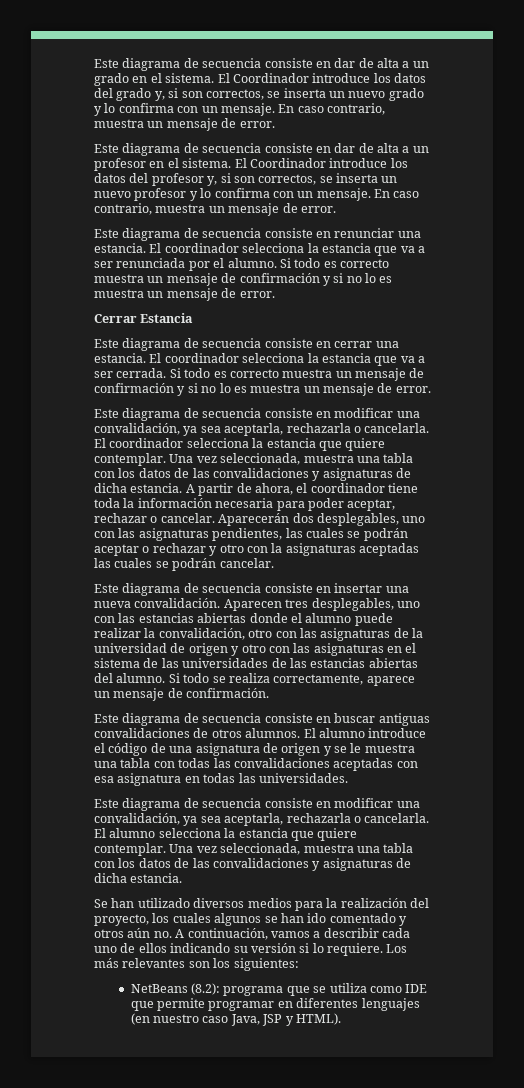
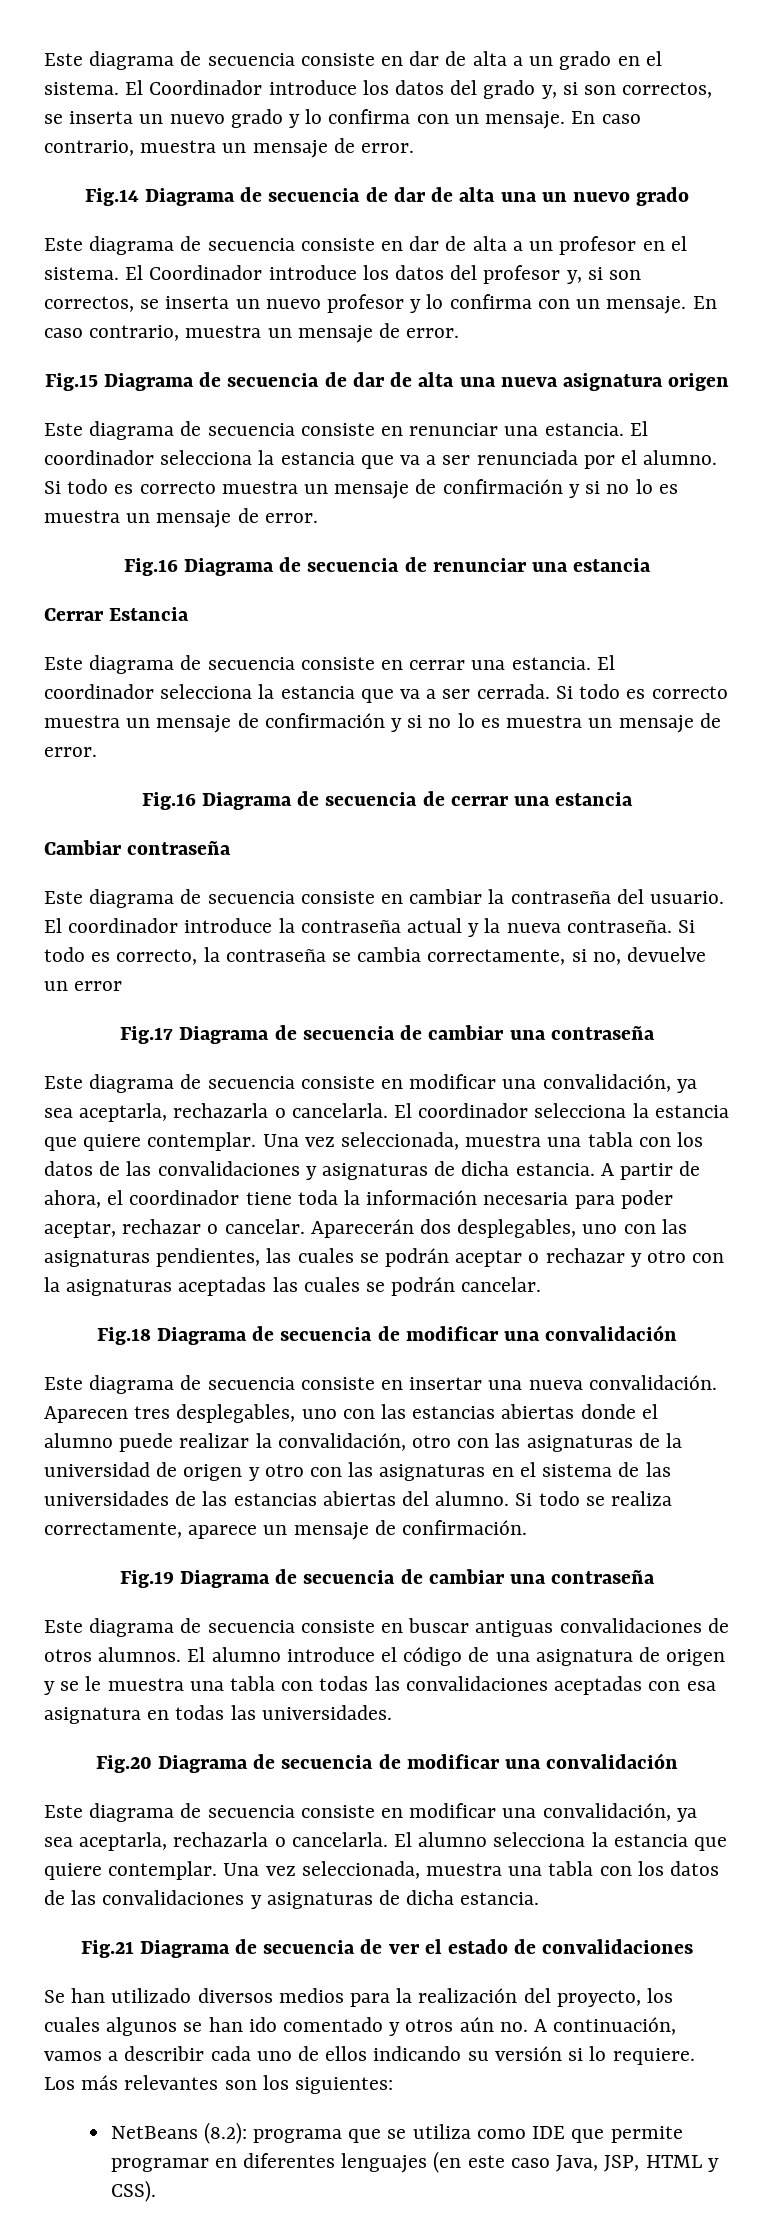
(275, 124) none -> [84,187,690,206] // Fig.14 Diagrama de secuencia de dar de alta una un nuevo grado
(336, 209) none -> [44,372,730,391] // Fig.15 Diagrama de secuencia de dar de alta una nueva asignatura origen
(275, 294) none -> [123,557,652,576] // Fig.16 Diagrama de secuencia de renunciar una estancia
(431, 389) none -> [141,791,634,810] [44,840,232,855] [44,889,725,908] [44,918,696,937] [44,947,707,965] [44,981,123,991] [120,1025,655,1044] // Fig.16 Diagrama de secuencia de cerrar una estancia // Cambiar contraseña // Este diagrama de secuencia consiste en cambiar la contraseña del usuario. El coordinador introduce la contraseña actual y la nueva contraseña. Si todo es correcto, la contraseña se cambia correctamente, si no, devuelve un error // Fig.17 Diagrama de secuencia de cambiar una contraseña
(274, 563) none -> [96,1325,678,1345] // Fig.18 Diagrama de secuencia de modificar una convalidación
(270, 693) none -> [119,1569,656,1588] // Fig.19 Diagrama de secuencia de cambiar una contraseña
(348, 778) none -> [95,1753,679,1773] // Fig.20 Diagrama de secuencia de modificar una convalidación
(183, 878) none -> [80,1939,694,1958] // Fig.21 Diagrama de secuencia de ver el estado de convalidaciones
[153,1014,200,1023] nuestro -> [467,2155,505,2168] este
[262,1013,341,1026] JSP y HTML). -> [604,2155,719,2172] [110,2180,156,2202] JSP, HTML y CSS).

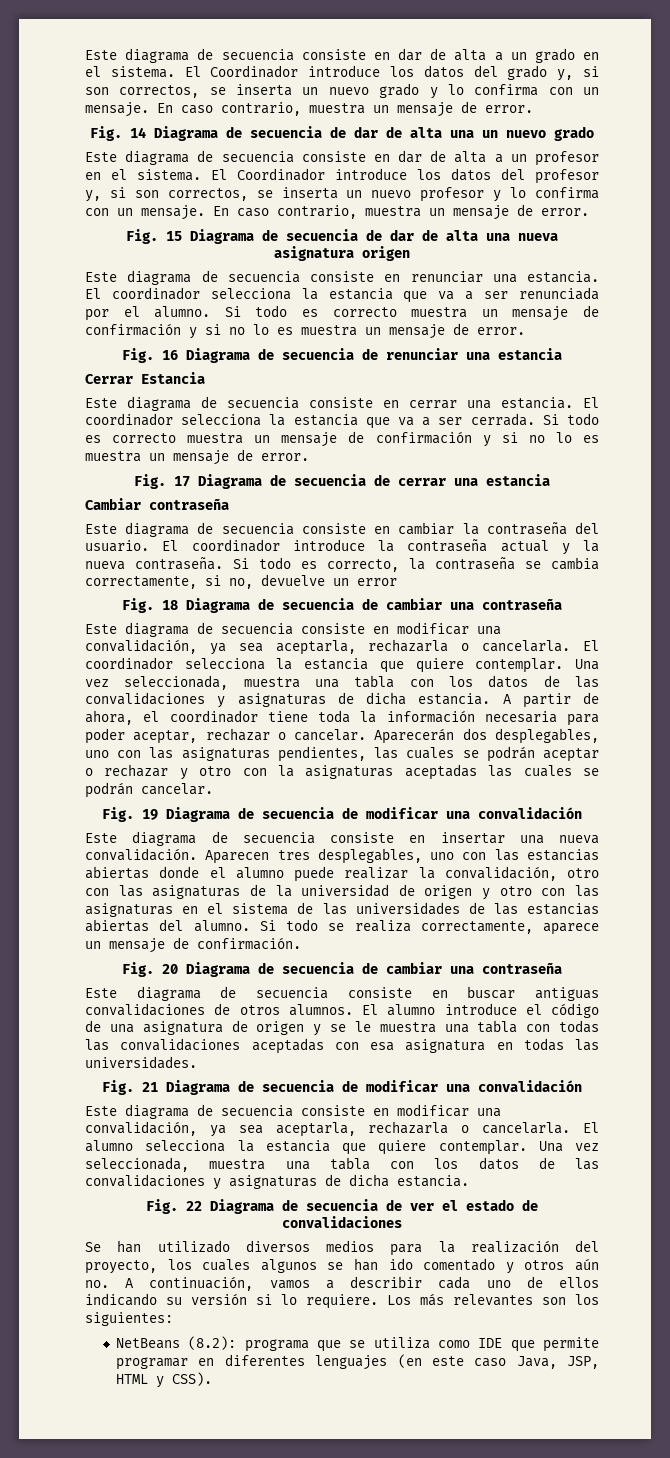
[84,188,139,206] Fig.14 -> [90,126,146,141] Fig. 14
[44,373,98,391] Fig.15 -> [126,229,182,244] Fig. 15
[123,558,178,576] Fig.16 -> [122,348,178,363] Fig. 16
[141,792,196,810] Fig.16 -> [134,474,190,489] Fig. 17
[120,1026,174,1044] Fig.17 -> [122,598,178,613] Fig. 18
[96,1327,151,1345] Fig.18 -> [102,807,158,822] Fig. 19
[119,1570,174,1588] Fig.19 -> [122,962,178,977] Fig. 20
[95,1755,152,1773] Fig.20 -> [102,1080,158,1095] Fig. 21
[80,1940,134,1958] Fig.21 -> [146,1199,202,1214] Fig. 22

